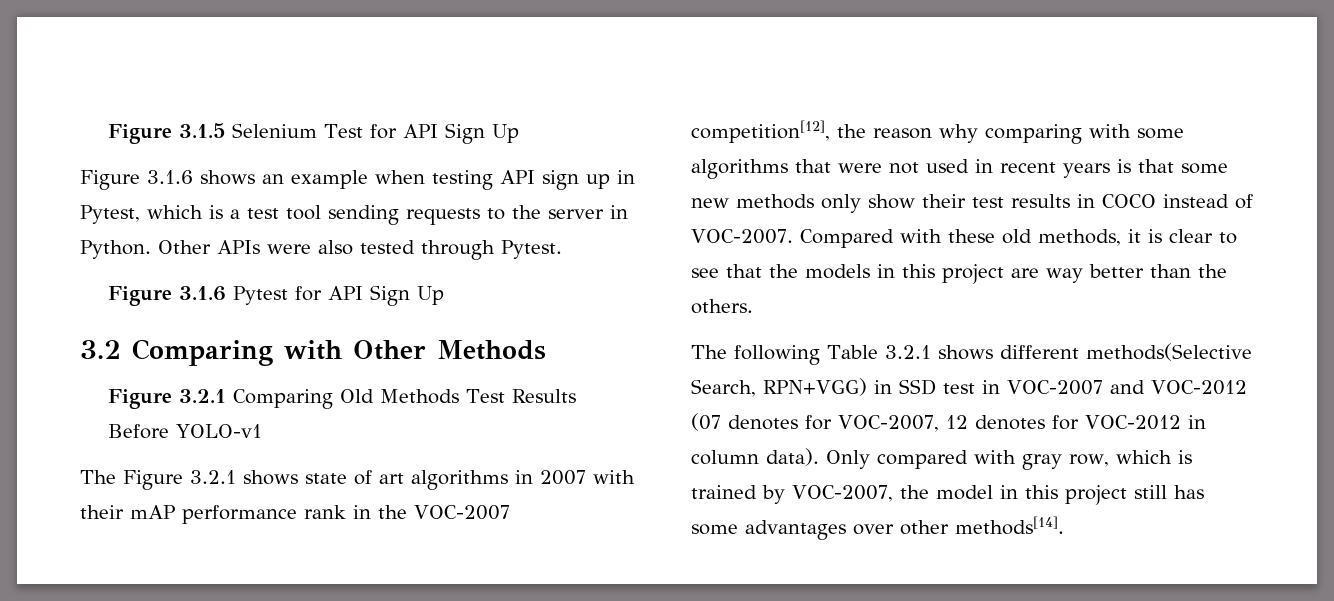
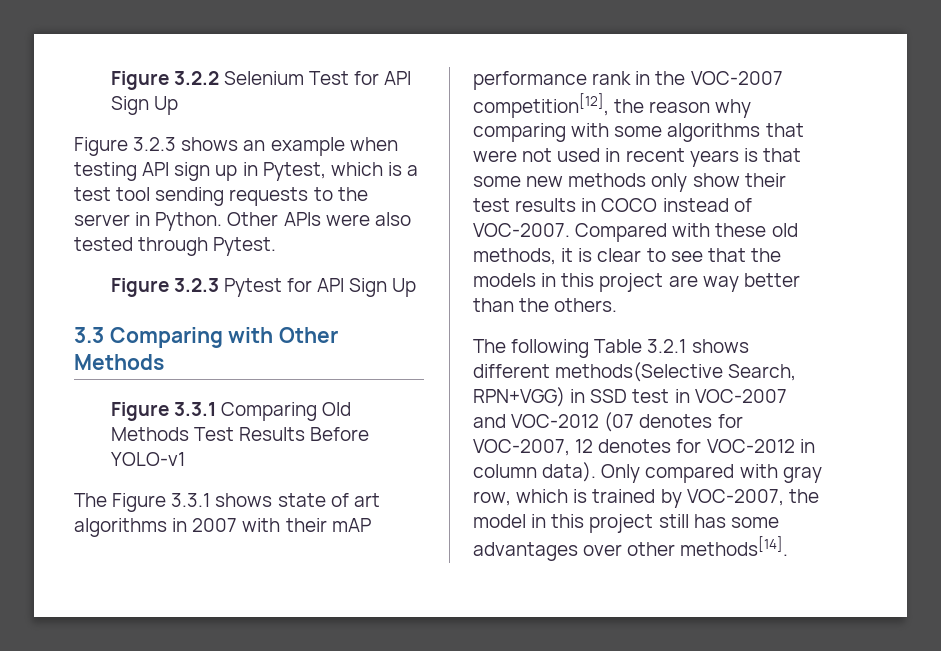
[107,123,225,144] Figure 3.1.5 -> [110,71,219,90] Figure 3.2.2
[147,170,193,184] 3.1.6 -> [133,137,177,151] 3.2.3
[178,286,226,301] 3.1.6 -> [173,278,219,292] 3.2.3
[80,340,121,359] 3.2 -> [74,327,104,343] 3.3
[178,389,226,403] 3.2.1 -> [173,402,216,416] 3.3.1
[190,470,236,484] 3.2.1 -> [171,493,211,507] 3.3.1

